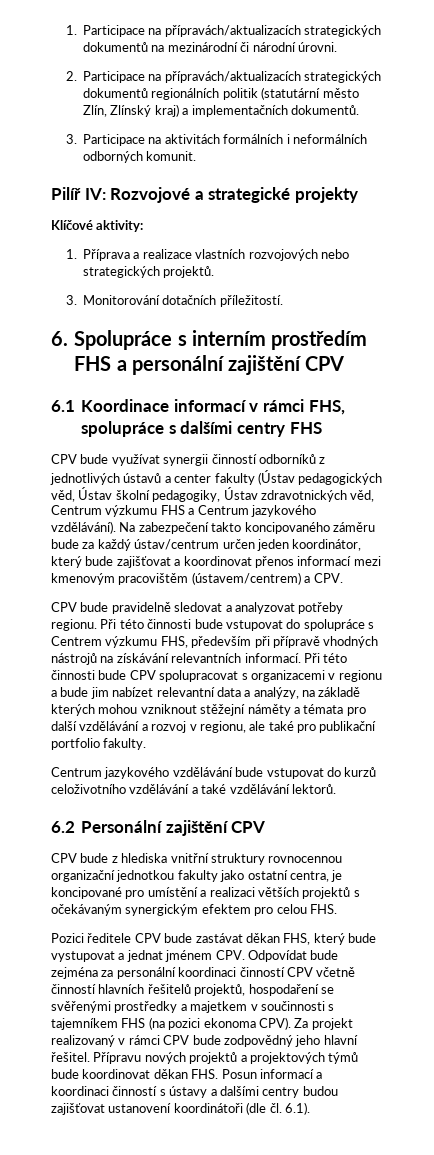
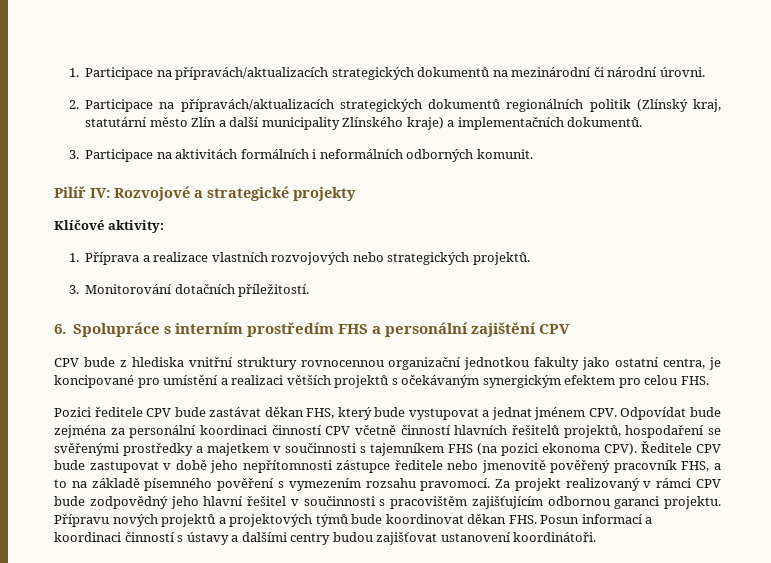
[261,87,359,100] [83,104,179,117] (statutární město Zlín, Zlínský kraj) -> [636,99,721,112] [85,117,444,130] (Zlínský kraj, statutární město Zlín a další municipality Zlínského kraje)
[51,399,345,415] [81,421,322,437] [51,454,326,466] [50,470,383,485] [51,487,375,502] [51,505,316,517] [51,521,375,534] [51,539,362,551] [51,556,381,568] [51,572,343,585] [51,602,344,614] [51,619,374,631] [51,636,379,648] [51,653,348,665] [51,670,382,682] [51,687,361,699] [51,704,366,716] [51,721,377,733] [51,738,147,750] [51,767,377,779] [51,784,336,794] [51,820,266,836] // 6.1 Koordinace informací v rámci FHS, spolupráce s dalšími centry FHS // CPV bude využívat synergii činností odborníků z jednotlivých ústavů a center fakulty (Ústav pedagogických věd, Ústav školní pedagogiky, Ústav zdravotnických věd, Centrum výzkumu FHS a Centrum jazykového vzdělávání). Na zabezpečení takto koncipovaného záměru bude za každý ústav/centrum určen jeden koordinátor, který bude zajišťovat a koordinovat přenos informací mezi kmenovým pracovištěm (ústavem/centrem) a CPV. // CPV bude pravidelně sledovat a analyzovat potřeby regionu. Při této činnosti bude vstupovat do spolupráce s Centrem výzkumu FHS, především při přípravě vhodných nástrojů na získávání relevantních informací. Při této činnosti bude CPV spolupracovat s organizacemi v regionu a bude jim nabízet relevantní data a analýzy, na základě kterých mohou vzniknout stěžejní náměty a témata pro další vzdělávání a rozvoj v regionu, ale také pro publikační portfolio fakulty. // Centrum jazykového vzdělávání bude vstupovat do kurzů celoživotního vzdělávání a také vzdělávání lektorů. // 6.2 Personální zajištění CPV -> (570, 329) none
(291, 1023) none -> [641,441,721,453] [54,460,722,473] [54,478,491,491] Ředitele CPV bude zastupovat v době jeho nepřítomnosti zástupce ředitele nebo jmenovitě pověřený pracovník FHS, a to na základě písemného pověření s vymezením rozsahu pravomocí.
[51,1052,90,1062] řešitel. -> [247,496,721,509] řešitel v součinnosti s pracovištěm zajišťujícím odbornou garanci projektu.
[173,1102,310,1115] koordinátoři (dle čl. 6.1). -> [513,532,597,542] koordinátoři.

